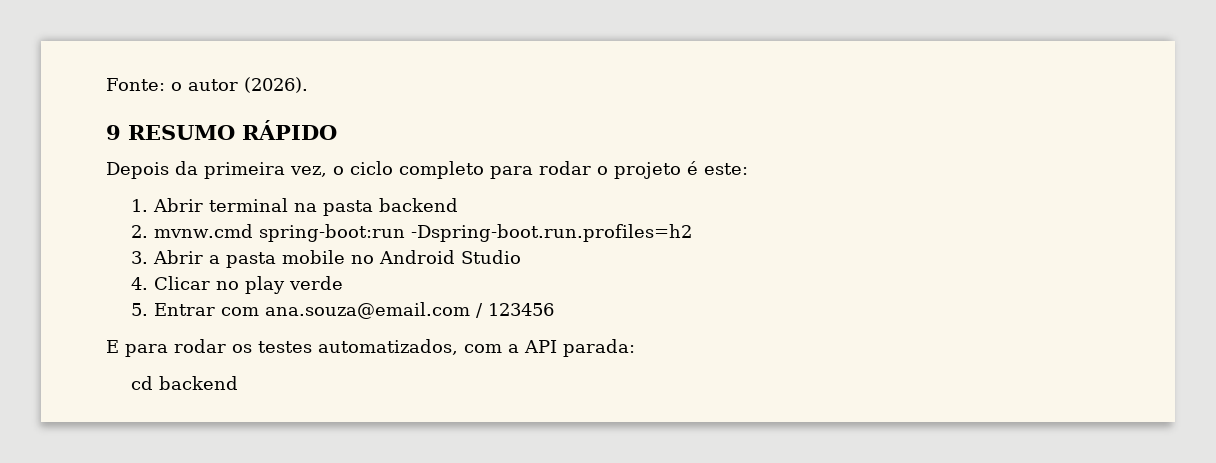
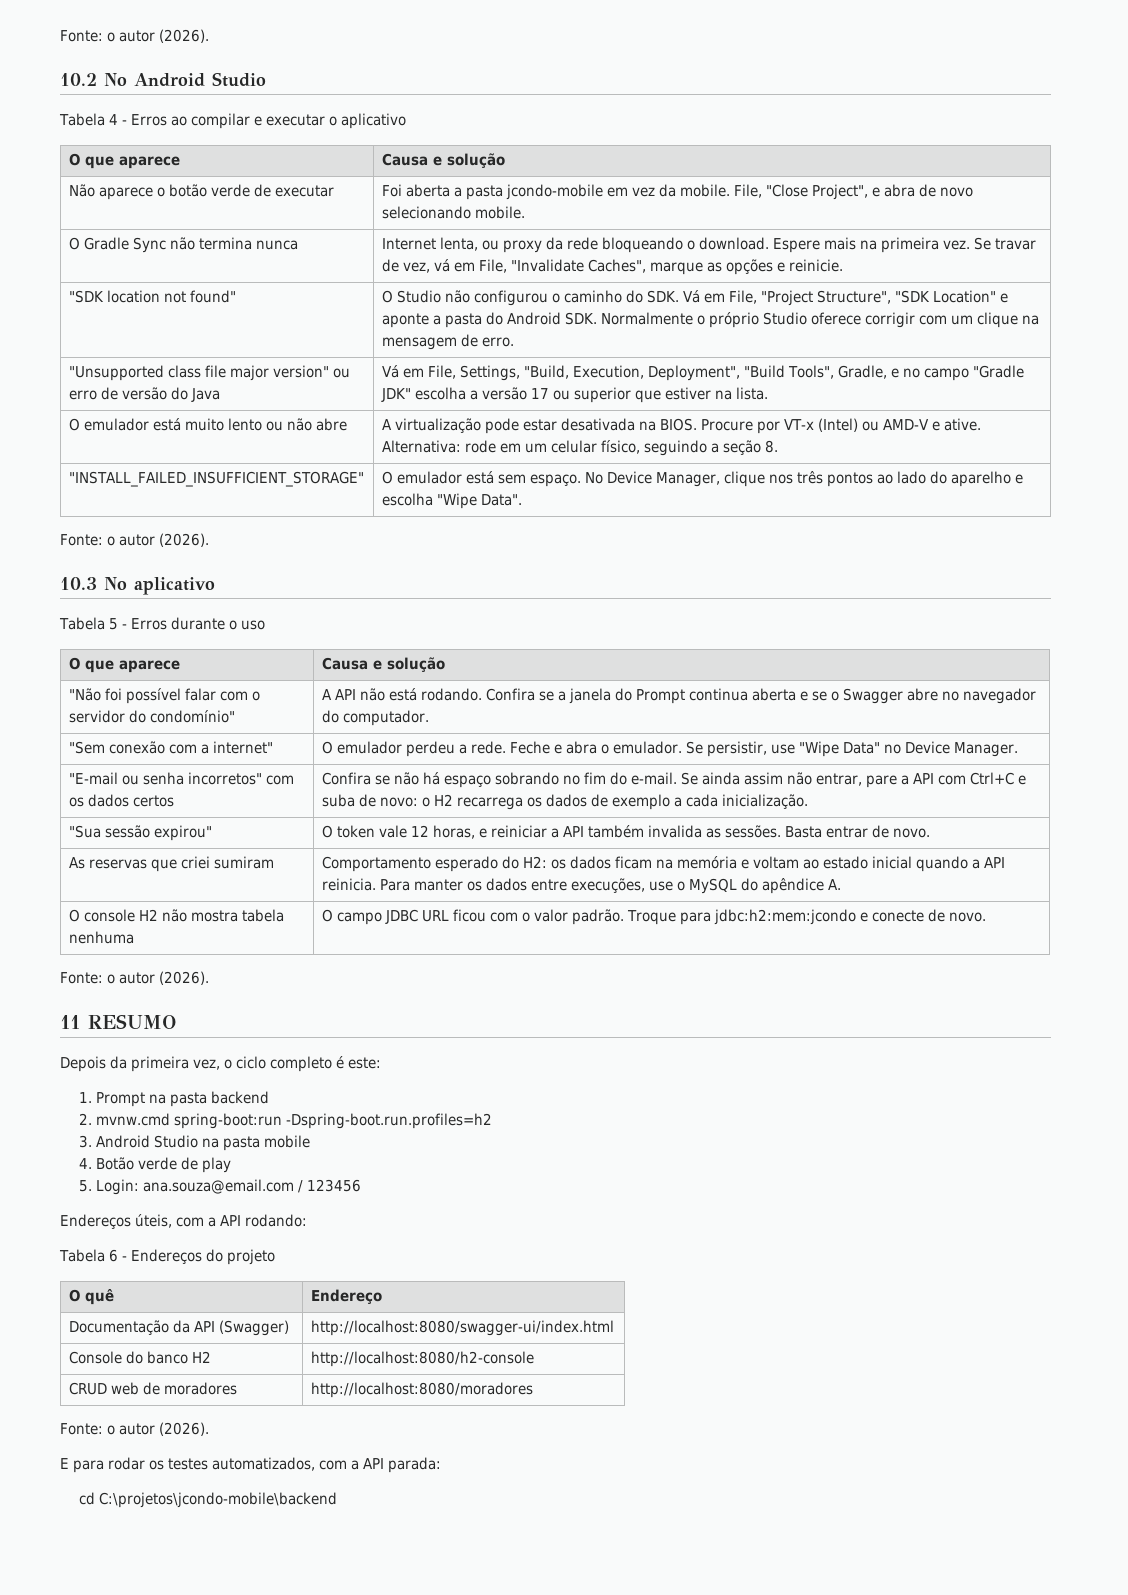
[106,77,308,93] [106,125,121,140] Fonte: o autor (2026). // 9 -> [60,29,209,43] [60,72,266,87] [59,113,406,129] [69,153,181,169] [382,153,506,168] [69,184,335,200] [382,184,974,200] [382,206,526,219] [69,237,299,253] [382,237,1037,253] [382,259,844,275] [69,290,237,303] [382,290,1009,306] [382,312,1040,328] [382,334,515,350] [69,365,351,381] [69,387,221,402] [382,365,1025,381] [381,387,769,403] [69,418,348,431] [382,418,982,434] [382,440,779,456] [69,471,365,487] [382,471,1024,487] [382,493,523,509] [60,533,209,547] [60,577,215,595] [59,617,265,630] [69,657,181,673] [322,657,446,672] [69,688,261,704] [69,710,236,723] [322,688,1037,704] [322,710,430,726] [69,741,274,754] [322,741,1019,757] [69,772,295,785] [69,794,175,807] [322,772,1027,788] [322,794,809,810] [69,825,213,841] [322,825,931,839] [69,856,275,872] [322,856,1006,872] [322,878,842,894] [69,909,285,922] [69,931,135,944] [322,909,987,925] [60,971,209,985] [60,1015,80,1029] Fonte: o autor (2026). // 10.2 No Android Studio // Tabela 4 - Erros ao compilar e executar o aplicativo // O que aparece | Causa e solução // Não aparece o botão verde de executar | Foi aberta a pasta jcondo-mobile em vez da mobile. File, "Close Project", e abra de novo selecionando mobile. // O Gradle Sync não termina nunca | Internet lenta, ou proxy da rede bloqueando o download. Espere mais na primeira vez. Se travar de vez, vá em File, "Invalidate Caches", marque as opções e reinicie. // "SDK location not found" | O Studio não configurou o caminho do SDK. Vá em File, "Project Structure", "SDK Location" e aponte a pasta do Android SDK. Normalmente o próprio Studio oferece corrigir com um clique na mensagem de erro. // "Unsupported class file major version" ou erro de versão do Java | Vá em File, Settings, "Build, Execution, Deployment", "Build Tools", Gradle, e no campo "Gradle JDK" escolha a versão 17 ou superior que estiver na lista. // O emulador está muito lento ou não abre | A virtualização pode estar desativada na BIOS. Procure por VT-x (Intel) ou AMD-V e ative. Alternativa: rode em um celular físico, seguindo a seção 8. // "INSTALL_FAILED_INSUFFICIENT_STORAGE" | O emulador está sem espaço. No Device Manager, clique nos três pontos ao lado do aparelho e escolha "Wipe Data". // Fonte: o autor (2026). // 10.3 No aplicativo // Tabela 5 - Erros durante o uso // O que aparece | Causa e solução // "Não foi possível falar com o servidor do condomínio" | A API não está rodando. Confira se a janela do Prompt continua aberta e se o Swagger abre no navegador do computador. // "Sem conexão com a internet" | O emulador perdeu a rede. Feche e abra o emulador. Se persistir, use "Wipe Data" no Device Manager. // "E-mail ou senha incorretos" com os dados certos | Confira se não há espaço sobrando no fim do e-mail. Se ainda assim não entrar, pare a API com Ctrl+C e suba de novo: o H2 recarrega os dados de exemplo a cada inicialização. // "Sua sessão expirou" | O token vale 12 horas, e reiniciar a API também invalida as sessões. Basta entrar de novo. // As reservas que criei sumiram | Comportamento esperado do H2: os dados ficam na memória e voltam ao estado inicial quando a API reinicia. Para manter os dados entre execuções, use o MySQL do apêndice A. // O console H2 não mostra tabela nenhuma | O campo JDBC URL ficou com o valor padrão. Troque para jdbc:h2:mem:jcondo e conecte de novo. // Fonte: o autor (2026). // 11
[242,120,337,140] RÁPIDO -> (177, 1021) none
[490,161,681,179] para rodar o projeto -> (332, 1064) none
[153,198,289,212] Abrir terminal -> [96,1092,146,1107] Prompt
[153,250,221,264] Abrir a -> [96,1135,220,1148] Android Studio na
[351,250,522,264] [131,276,240,290] no Android Studio // 4. Clicar no -> [79,1157,199,1170] // 4. Botão verde de
[289,276,344,290] verde -> (232, 1165) none
[154,303,260,316] Entrar com -> [96,1179,140,1195] Login:
(555, 309) none -> [60,1214,307,1229] [59,1249,275,1265] [69,1289,115,1305] [311,1289,383,1304] [69,1320,290,1336] [311,1320,615,1336] [69,1351,212,1364] [311,1351,535,1367] [69,1382,238,1395] [311,1382,534,1398] [60,1422,209,1436] // Endereços úteis, com a API rodando: // Tabela 6 - Endereços do projeto // O quê | Endereço // Documentação da API (Swagger) | http://localhost:8080/swagger-ui/index.html // Console do banco H2 | http://localhost:8080/h2-console // CRUD web de moradores | http://localhost:8080/moradores // Fonte: o autor (2026).
[159,376,239,390] backend -> [99,1492,338,1508] C:\projetos\jcondo-mobile\backend

